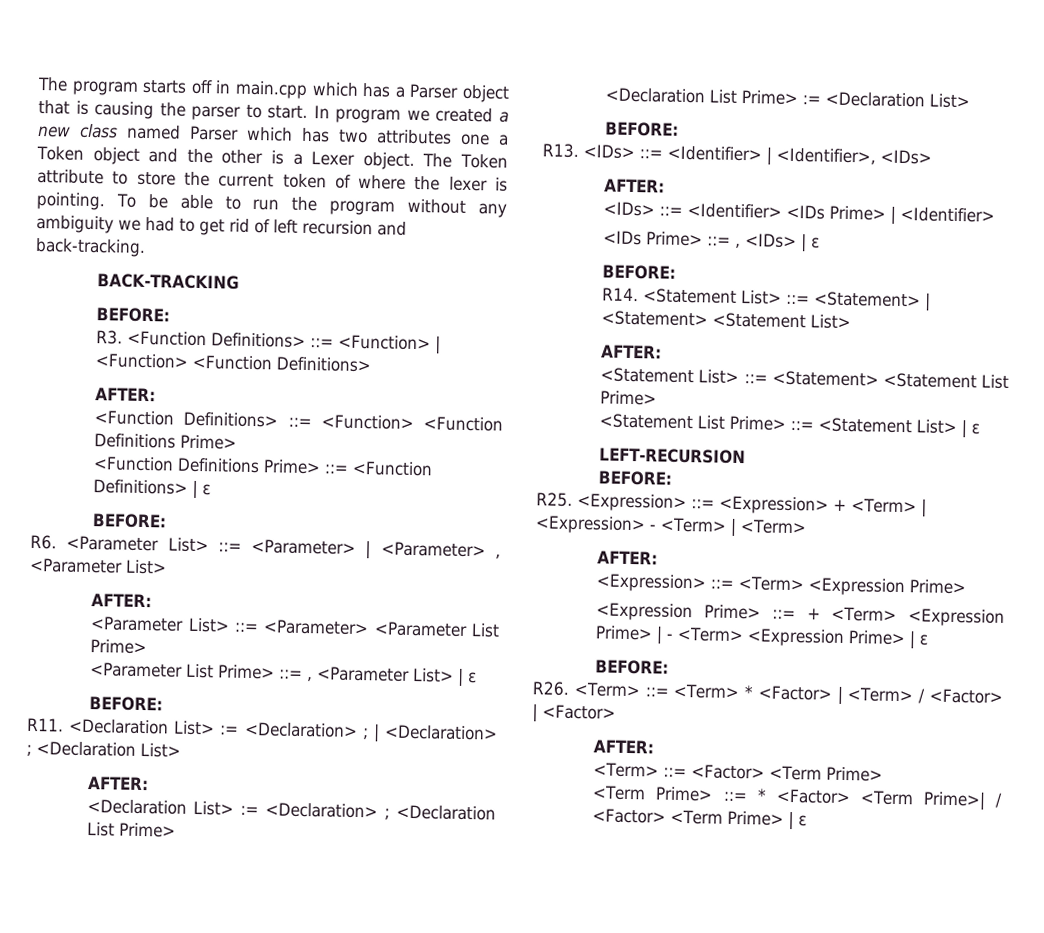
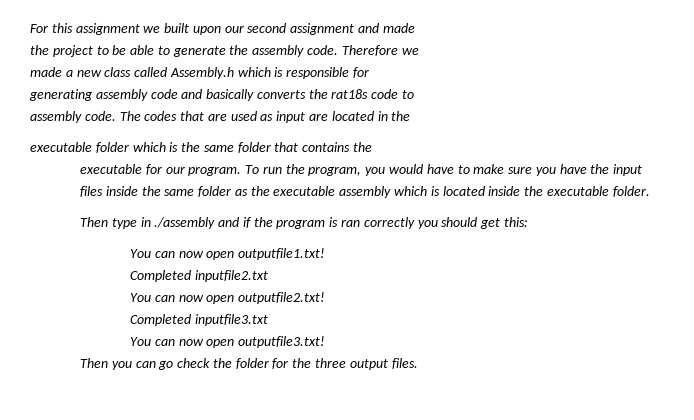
[37,76,511,103] [38,99,494,124] The program starts off in main.cpp which has a Parser object that is causing the parser to start. In program we created -> [30,23,415,35] [30,45,419,57] [30,67,62,77] For this assignment we built upon our second assignment and made // the project to be able to generate the assembly code. Therefore we // made
[126,124,509,146] [36,145,509,170] [37,168,509,192] [36,191,507,218] [36,214,407,236] [35,237,146,257] [97,273,241,290] [96,307,171,323] [96,330,442,355] [95,353,372,373] [95,387,157,402] [94,410,504,432] [94,433,238,450] [93,456,434,477] [93,479,212,500] [92,513,168,529] [30,534,501,560] [29,557,167,575] [91,593,153,608] [90,616,500,638] [90,639,148,655] [90,662,478,687] [89,696,164,712] [27,717,499,743] [26,741,181,758] [87,776,150,791] [87,799,496,821] [87,822,177,838] [605,87,971,109] [605,121,680,137] [542,143,932,166] [604,178,666,193] [603,201,996,225] [603,230,821,253] [602,264,677,280] [602,287,932,312] [601,310,852,330] [601,344,663,359] [600,367,1009,389] [600,390,658,406] [599,413,981,439] [599,447,747,465] [598,470,673,486] [536,492,927,518] [535,515,807,537] [597,550,659,565] [596,573,967,597] [596,602,1005,627] [595,625,929,650] [595,659,670,675] [532,681,1004,705] [532,704,616,723] [593,739,655,754] [593,762,884,782] [592,785,1003,811] [592,808,808,831] named Parser which has two attributes one a Token object and the other is a Lexer object. The Token attribute to store the current token of where the lexer is pointing. To be able to run the program without any ambiguity we had to get rid of left recursion and back-tracking. // BACK-TRACKING // BEFORE: // R3. <Function Definitions> ::= <Function> | <Function> <Function Definitions> // AFTER: // <Function Definitions> ::= <Function> <Function Definitions Prime> // <Function Definitions Prime> ::= <Function Definitions> | ɛ // BEFORE: // R6. <Parameter List> ::= <Parameter> | <Parameter> , <Parameter List> // AFTER: // <Parameter List> ::= <Parameter> <Parameter List Prime> // <Parameter List Prime> ::= , <Parameter List> | ɛ // BEFORE: // R11. <Declaration List> := <Declaration> ; | <Declaration> ; <Declaration List> // AFTER: // <Declaration List> := <Declaration> ; <Declaration List Prime> // <Declaration List Prime> := <Declaration List> // BEFORE: // R13. <IDs> ::= <Identifier> | <Identifier>, <IDs> // AFTER: // <IDs> ::= <Identifier> <IDs Prime> | <Identifier> // <IDs Prime> ::= , <IDs> | ɛ // BEFORE: // R14. <Statement List> ::= <Statement> | <Statement> <Statement List> // AFTER: // <Statement List> ::= <Statement> <Statement List Prime> // <Statement List Prime> ::= <Statement List> | ɛ // LEFT-RECURSION // BEFORE: // R25. <Expression> ::= <Expression> + <Term> | <Expression> - <Term> | <Term> // AFTER: // <Expression> ::= <Term> <Expression Prime> // <Expression Prime> ::= + <Term> <Expression Prime> | - <Term> <Expression Prime> | ɛ // BEFORE: // R26. <Term> ::= <Term> * <Factor> | <Term> / <Factor> | <Factor> // AFTER: // <Term> ::= <Factor> <Term Prime> // <Term Prime> ::= * <Factor> <Term Prime>| / <Factor> <Term Prime> | ɛ -> [134,67,370,79] [29,89,415,101] [30,111,411,123] [30,142,373,153] [79,164,643,176] [79,186,650,198] [79,217,528,229] [129,248,326,260] [129,270,268,282] [129,292,326,304] [129,314,268,326] [129,336,326,348] [79,358,418,370] called Assembly.h which is responsible for // generating assembly code and basically converts the rat18s code to // assembly code. The codes that are used as input are located in the // executable folder which is the same folder that contains the // executable for our program. To run the program, you would have to make sure you have the input files inside the same folder as the executable assembly which is located inside the executable folder. // Then type in ./assembly and if the program is ran correctly you should get this: // You can now open outputfile1.txt! // Completed inputfile2.txt // You can now open outputfile2.txt! // Completed inputfile3.txt // You can now open outputfile3.txt! // Then you can go check the folder for the three output files.

